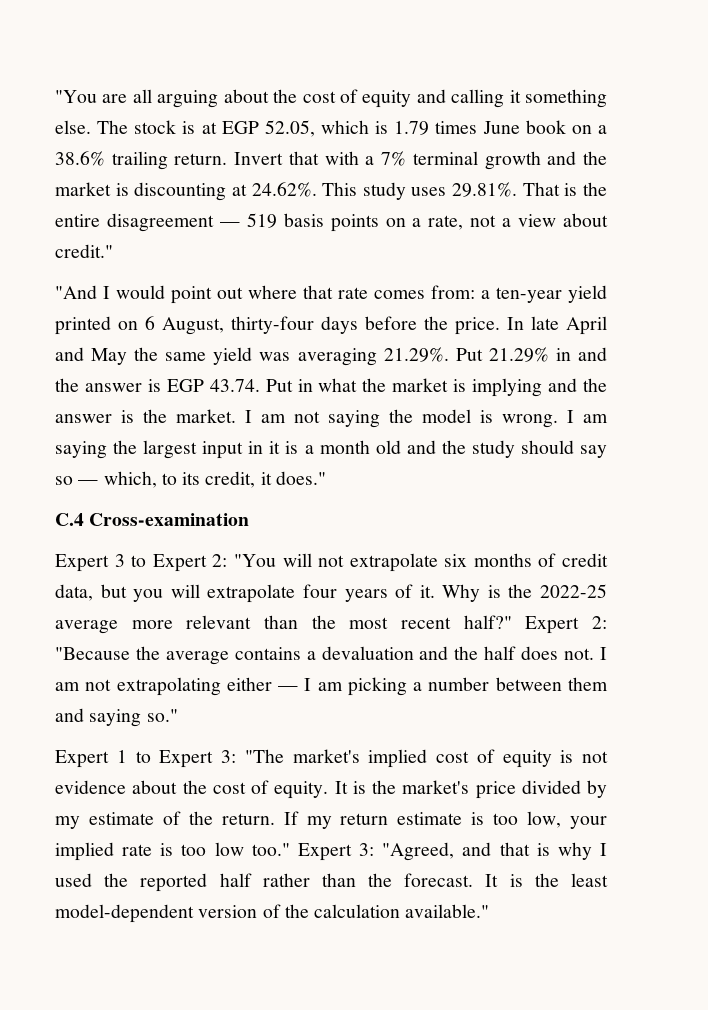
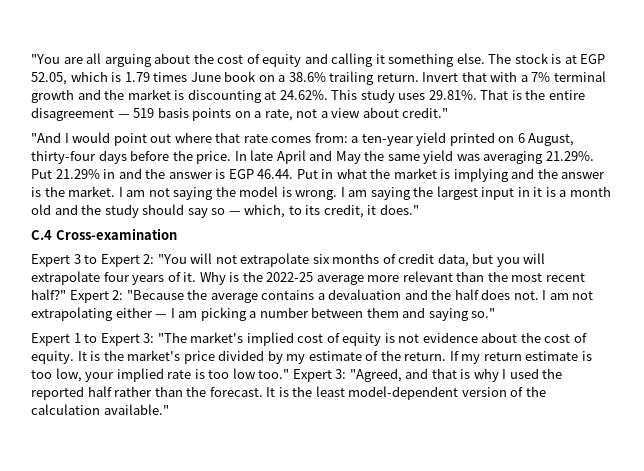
[209,379,260,392] 43.74. -> [257,169,294,179] 46.44.

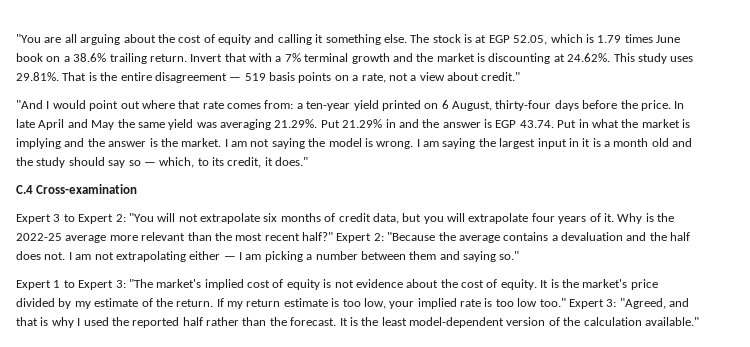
[257,169,294,179] 46.44. -> [519,120,554,128] 43.74.

